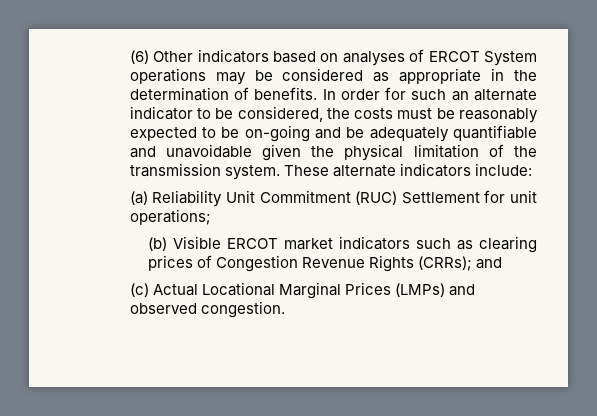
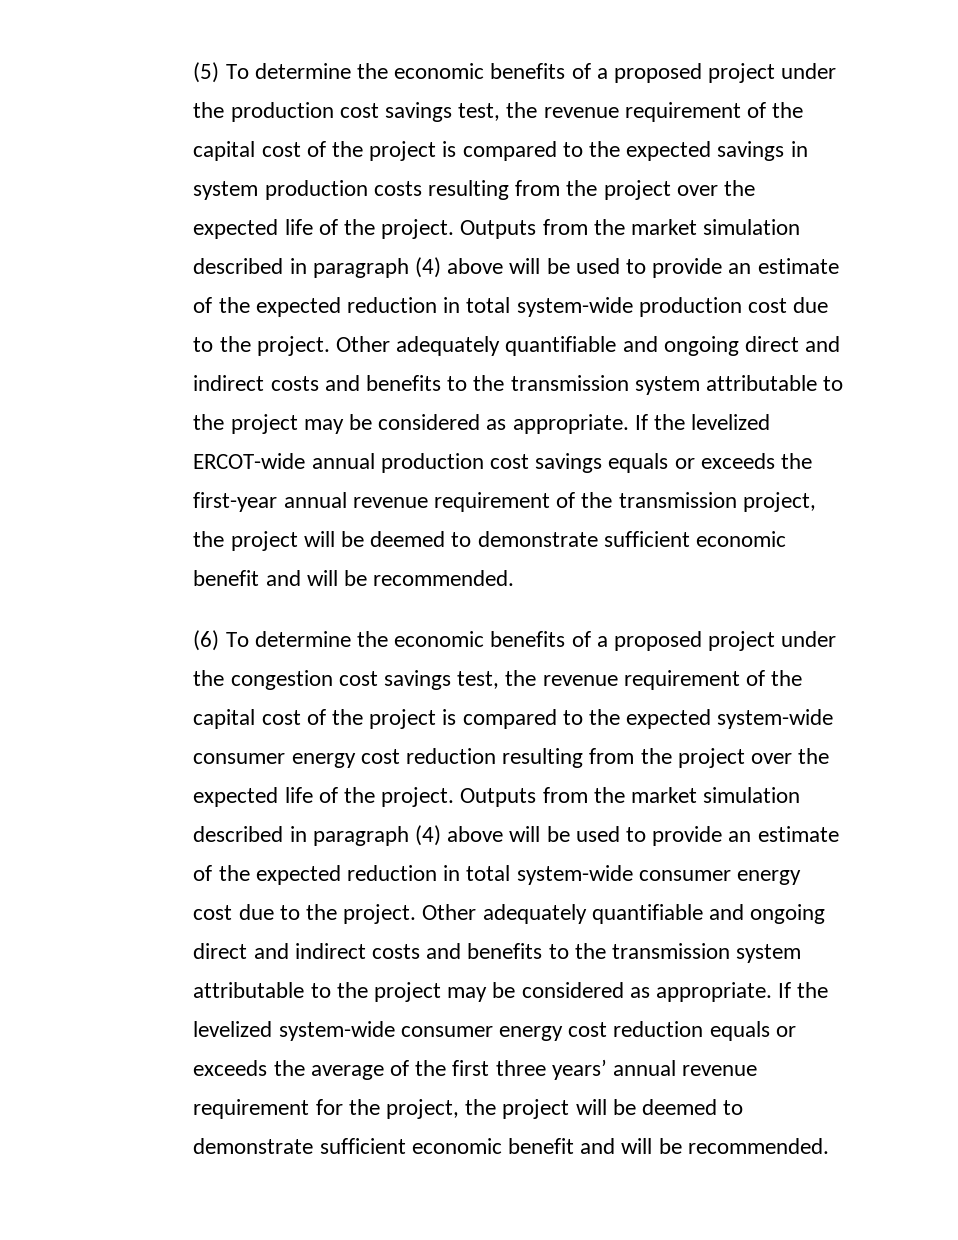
[129,49,537,66] [129,68,537,85] [129,87,537,101] [129,106,538,123] [129,125,537,142] [129,144,537,161] [129,163,532,180] [129,190,537,207] [129,209,211,225] [148,236,538,253] [148,255,503,272] [129,282,476,299] [129,301,285,318] (6) Other indicators based on analyses of ERCOT System operations may be considered as appropriate in the determination of benefits. In order for such an alternate indicator to be considered, the costs must be reasonably expected to be on-going and be adequately quantifiable and unavoidable given the physical limitation of the transmission system. These alternate indicators include: // (a) Reliability Unit Commitment (RUC) Settlement for unit operations; // (b) Visible ERCOT market indicators such as clearing prices of Congestion Revenue Rights (CRRs); and // (c) Actual Locational Marginal Prices (LMPs) and observed congestion. -> [193,62,837,83] [193,102,804,122] [193,141,808,161] [193,180,756,200] [193,219,801,239] [193,257,839,278] [193,297,829,317] [193,336,841,356] [193,375,844,395] [193,414,771,434] [193,453,813,473] [193,492,816,512] [193,531,787,551] [193,570,515,586] [193,630,837,651] [193,670,803,690] [193,709,834,729] [193,748,830,768] [193,787,801,807] [193,825,839,846] [193,865,802,885] [193,904,826,924] [193,943,802,963] [193,982,829,1002] [193,1021,796,1041] [193,1059,758,1080] [193,1099,744,1119] [193,1138,829,1154] (5) To determine the economic benefits of a proposed project under the production cost savings test, the revenue requirement of the capital cost of the project is compared to the expected savings in system production costs resulting from the project over the expected life of the project. Outputs from the market simulation described in paragraph (4) above will be used to provide an estimate of the expected reduction in total system-wide production cost due to the project. Other adequately quantifiable and ongoing direct and indirect costs and benefits to the transmission system attributable to the project may be considered as appropriate. If the levelized ERCOT-wide annual production cost savings equals or exceeds the first-year annual revenue requirement of the transmission project, the project will be deemed to demonstrate sufficient economic benefit and will be recommended. // (6) To determine the economic benefits of a proposed project under the congestion cost savings test, the revenue requirement of the capital cost of the project is compared to the expected system-wide consumer energy cost reduction resulting from the project over the expected life of the project. Outputs from the market simulation described in paragraph (4) above will be used to provide an estimate of the expected reduction in total system-wide consumer energy cost due to the project. Other adequately quantifiable and ongoing direct and indirect costs and benefits to the transmission system attributable to the project may be considered as appropriate. If the levelized system-wide consumer energy cost reduction equals or exceeds the average of the first three years’ annual revenue requirement for the project, the project will be deemed to demonstrate sufficient economic benefit and will be recommended.

